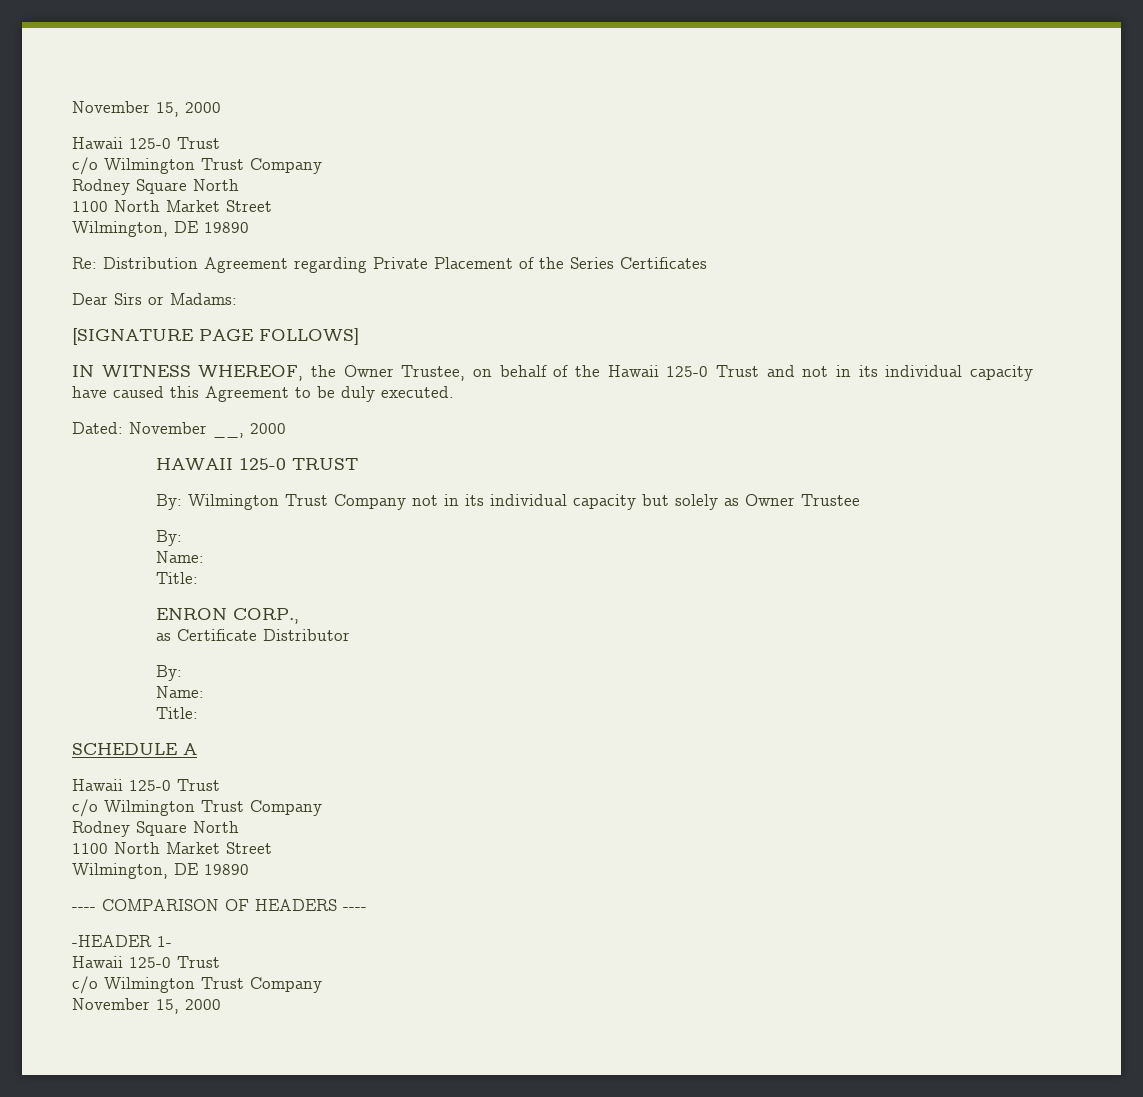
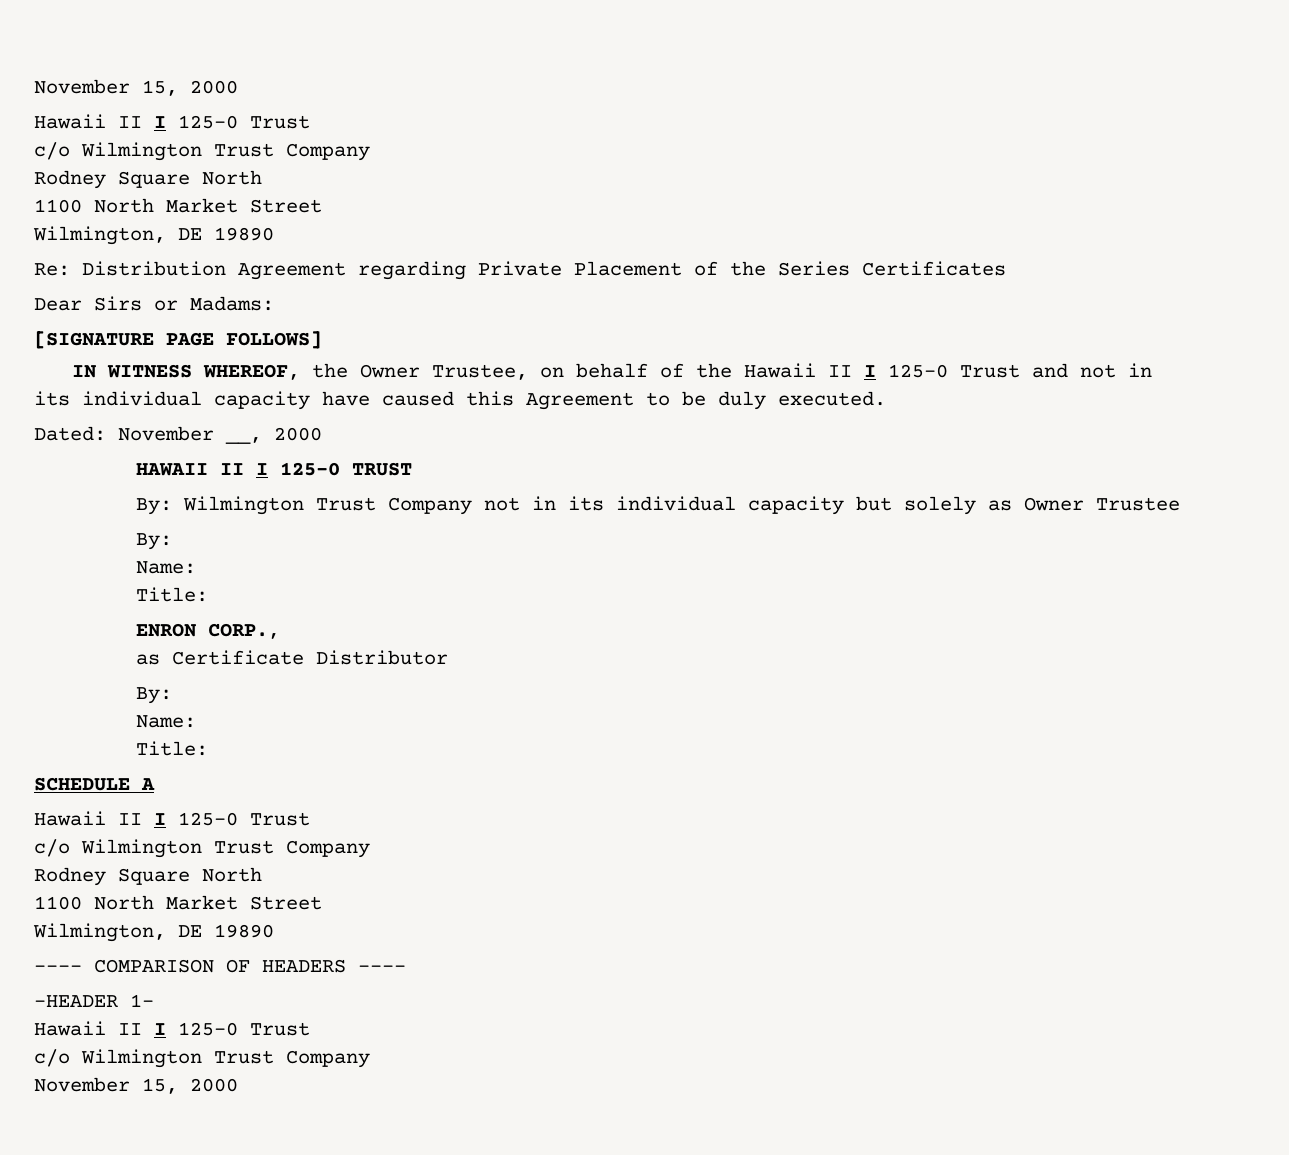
(123, 143) none -> [118,116,166,128] II I
(659, 371) none -> [828,365,877,377] II I
(233, 464) none -> [220,463,269,475] II I
(123, 785) none -> [118,813,166,825] II I
(123, 962) none -> [118,1023,166,1035] II I

